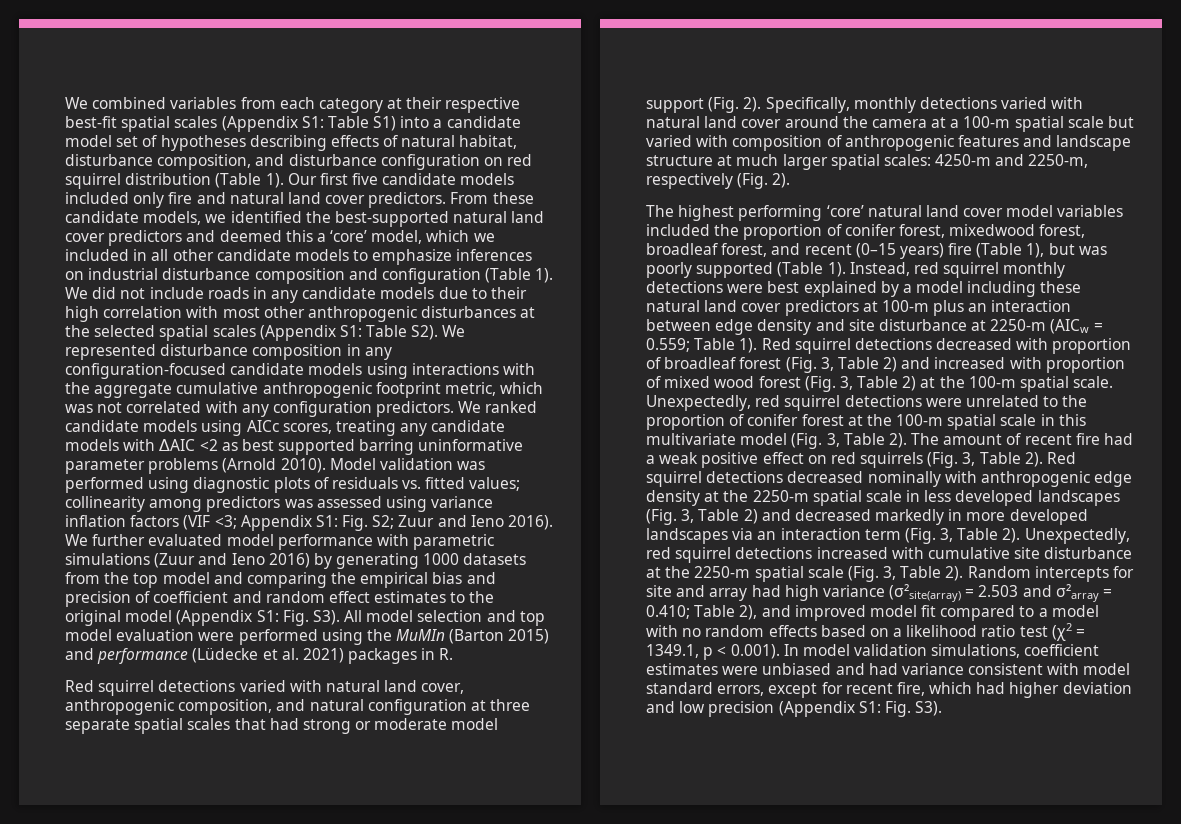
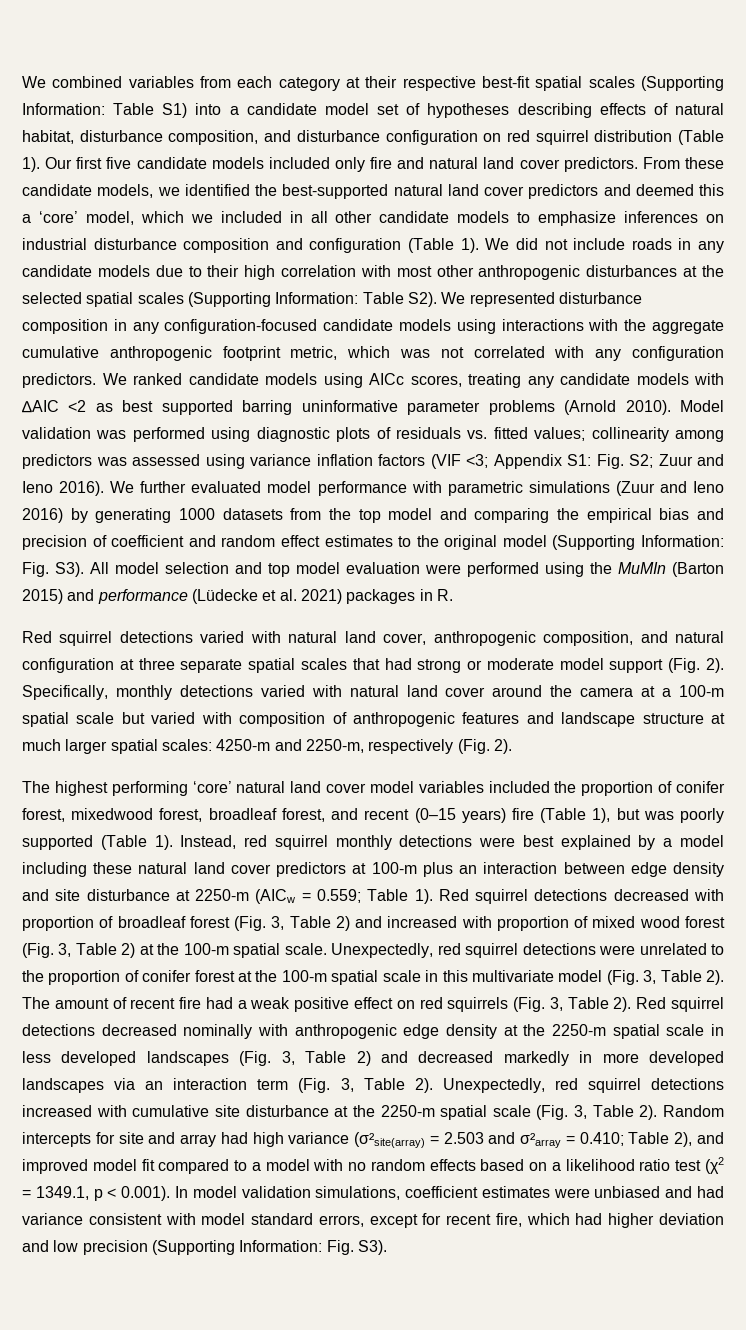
[221,116,324,132] (Appendix S1: -> [641,76,724,91] [22,103,105,115] (Supporting Information:
[259,325,362,341] (Appendix S1: -> [187,292,359,307] (Supporting Information:
[176,610,279,626] (Appendix S1: -> [552,535,724,550] (Supporting Information:
[778,701,881,717] (Appendix S1: -> [151,1240,323,1255] (Supporting Information:

